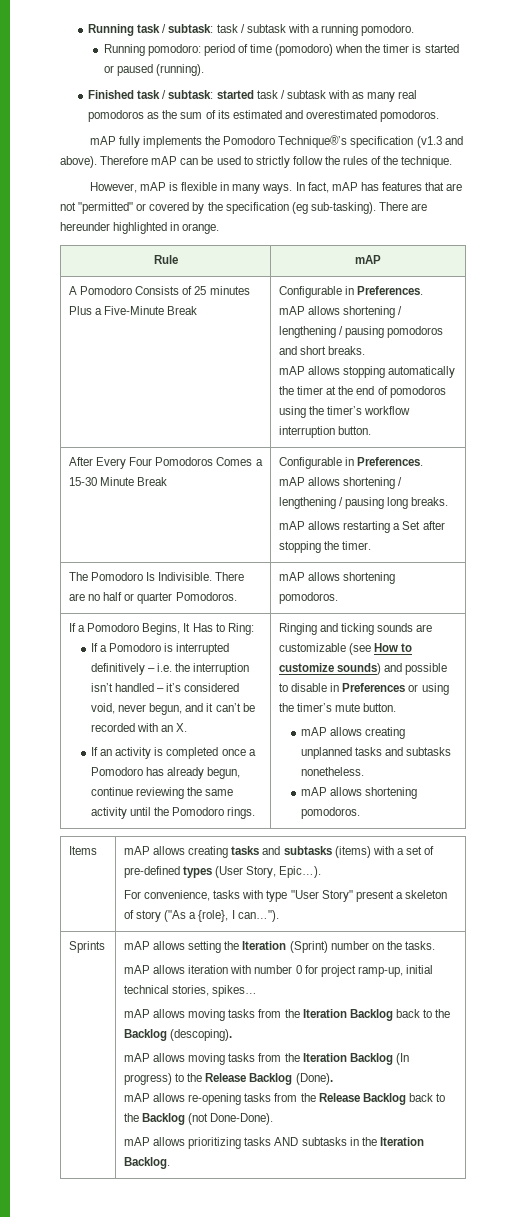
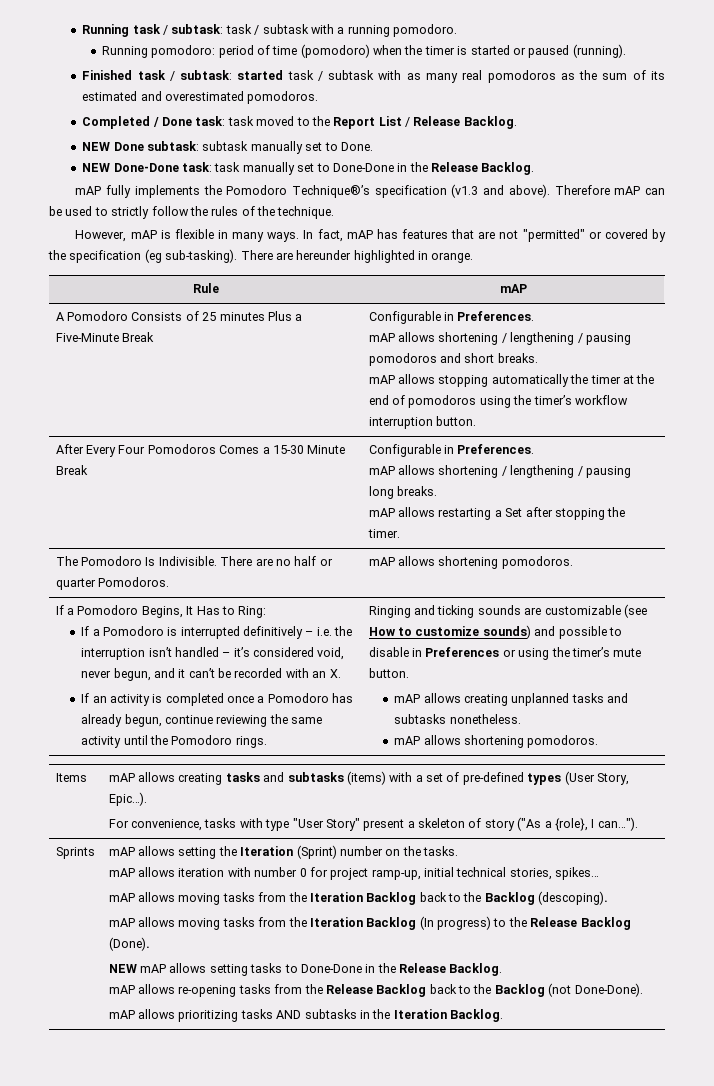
(440, 116) none -> [82,116,517,129] [82,141,373,154] [82,162,535,175] // Completed / Done task: task moved to the Report List / Release Backlog. // NEW Done subtask: subtask manually set to Done. // NEW Done-Done task: task manually set to Done-Done in the Release Backlog.
(333, 1079) none -> [108,963,503,976] // NEW mAP allows setting tasks to Done-Done in the Release Backlog.

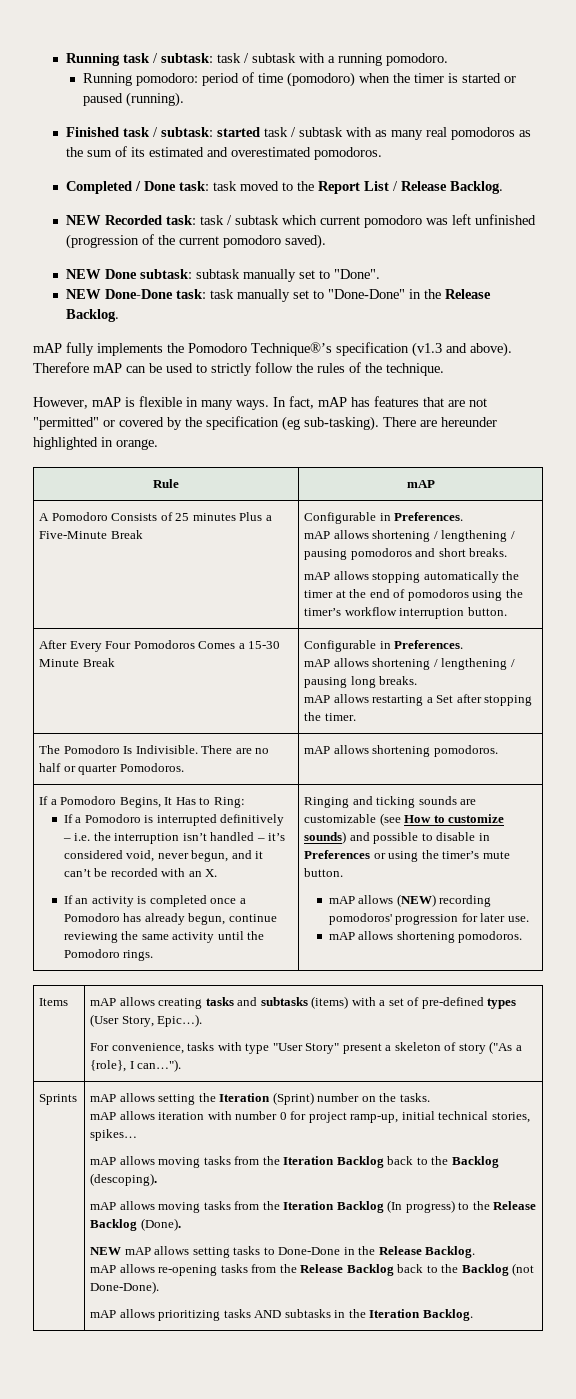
(517, 122) none -> [65,214,536,228] [65,234,326,249] // NEW Recorded task: task / subtask which current pomodoro was left unfinished (progression of the current pomodoro saved).
[340,142,373,151] Done. -> [333,269,380,279] "Done".
[332,163,394,172] Done-Done -> [327,289,405,299] "Done-Done"
[463,693,629,706] [394,714,521,724] creating unplanned tasks and subtasks nonetheless. -> [396,894,492,907] [328,913,529,925] (NEW) recording pomodoros' progression for later use.

